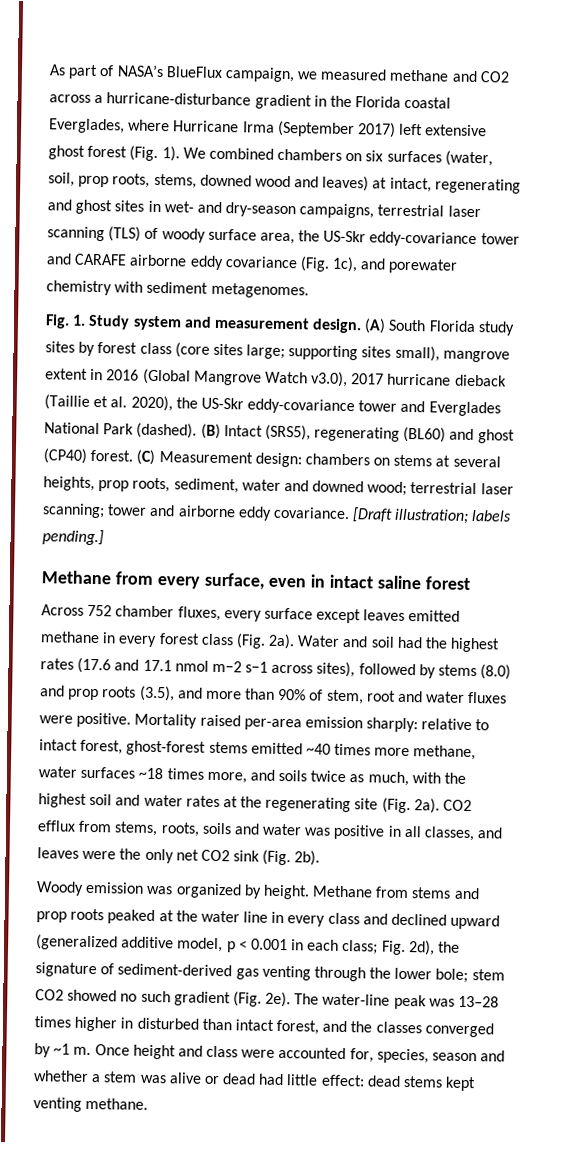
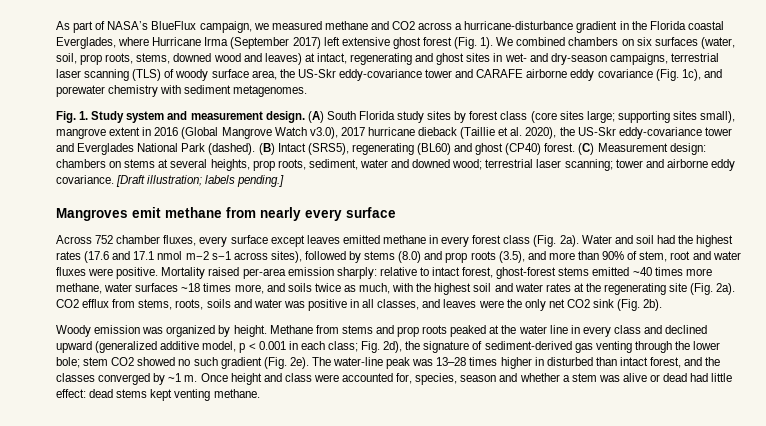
[41,570,471,590] Methane from every surface, even in intact saline forest -> [56,207,396,221] Mangroves emit methane from nearly every surface

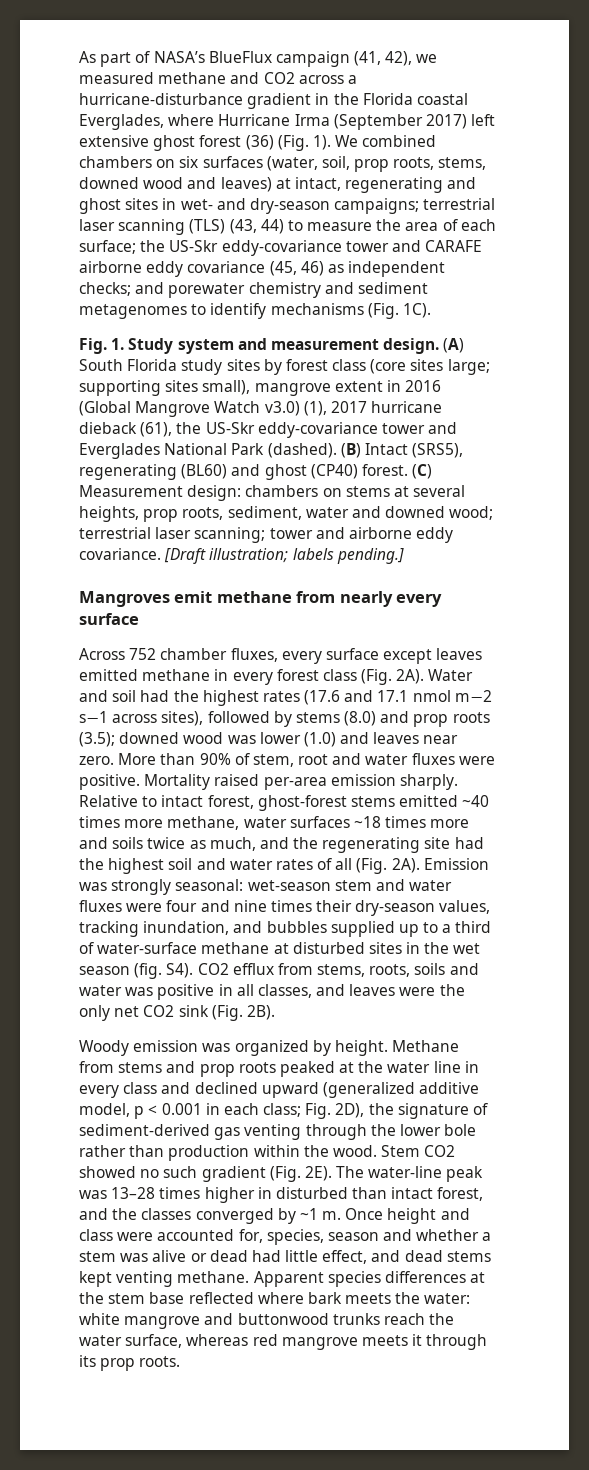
[199,21,252,33] campaign, -> [275,51,413,67] campaign (41, 42),
(452, 41) none -> [245,135,274,150] (36)
[609,53,668,65] campaigns, -> [334,198,420,214] campaigns;
[164,69,277,81] of woody surface area, -> [229,219,496,234] [79,240,136,254] (43, 44) to measure the area of each surface;
[655,69,722,81] [56,85,308,97] (Fig. 1c), and porewater chemistry with sediment metagenomes. -> [269,261,446,277] [79,282,428,298] [79,303,431,319] (45, 46) as independent checks; and porewater chemistry and sediment metagenomes to identify mechanisms (Fig. 1C).
[309,127,338,139] v3.0), -> [264,401,327,416] v3.0) (1),
[460,127,557,139] (Taillie et al. 2020), -> [140,422,173,437] (61),
[559,235,579,247] 2a). -> [396,669,425,684] 2A).
[498,251,575,263] (3.5), and more -> [79,732,459,747] [79,753,157,765] (3.5); downed wood was lower (1.0) and leaves near zero. More
[336,267,417,279] sharply: relative -> [399,774,458,790] [79,795,138,807] sharply. Relative
[234,284,264,294] more, -> [430,819,470,828] more
[392,283,414,292] with -> [259,837,484,853] and the regenerating site had
[573,283,736,295] at the regenerating site (Fig. 2a). -> [317,858,489,874] [79,879,453,895] [79,900,491,916] [79,921,492,937] [79,942,481,954] [79,963,194,979] of all (Fig. 2A). Emission was strongly seasonal: wet-season stem and water fluxes were four and nine times their dry-season values, tracking inundation, and bubbles supplied up to a third of water-surface methane at disturbed sites in the wet season (fig. S4).
[643,299,663,311] 2b). -> [246,1005,275,1020] 2B).
[383,341,403,353] 2d), -> [335,1103,365,1118] 2D),
[56,357,109,368] bole; stem -> [444,1124,477,1136] [79,1145,421,1161] bole rather than production within the wood. Stem
[289,357,309,369] 2e). -> [304,1166,332,1181] 2E).
[56,389,86,398] effect: -> [322,1250,401,1264] effect, and
(260, 393) none -> [253,1271,486,1287] [79,1292,471,1304] [79,1313,455,1329] [79,1334,488,1350] [79,1355,181,1371] Apparent species differences at the stem base reflected where bark meets the water: white mangrove and buttonwood trunks reach the water surface, whereas red mangrove meets it through its prop roots.

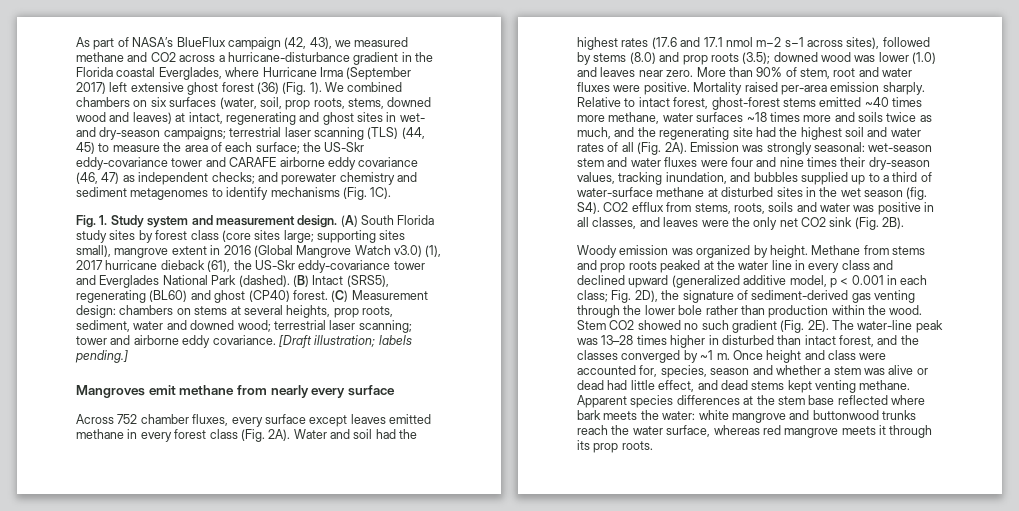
[354,51,413,66] (41, 42), -> [284,37,332,49] (42, 43),
[229,219,284,234] (43, 44) -> [401,127,425,139] [76,142,95,154] (44, 45)
[269,261,324,276] (45, 46) -> [76,172,120,184] (46, 47)

